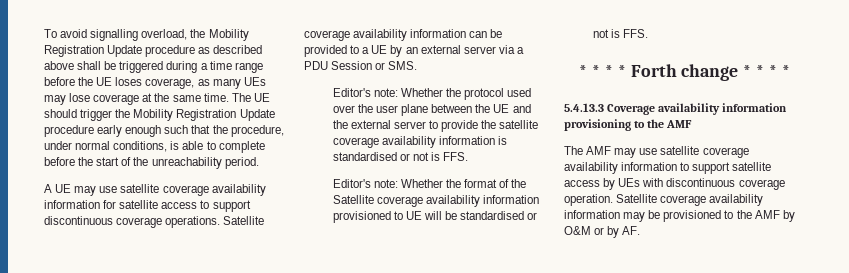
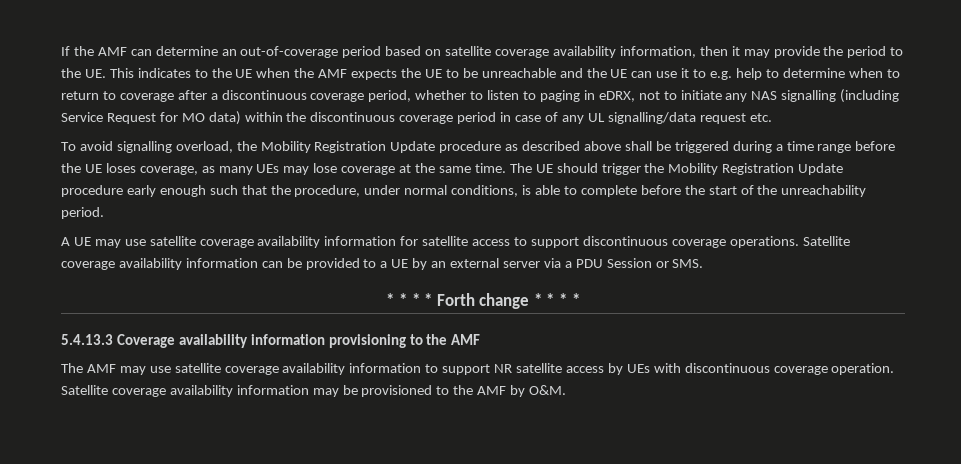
(44, 33) none -> [61,46,904,58] [61,68,900,80] [61,89,900,103] [61,111,772,125] If the AMF can determine an out-of-coverage period based on satellite coverage availability information, then it may provide the period to the UE. This indicates to the UE when the AMF expects the UE to be unreachable and the UE can use it to e.g. help to determine when to return to coverage after a discontinuous coverage period, whether to listen to paging in eDRX, not to initiate any NAS signalling (including Service Request for MO data) within the discontinuous coverage period in case of any UL signalling/data request etc. //
[332,88,532,100] [332,104,531,116] [332,120,539,132] [332,136,508,148] [332,152,469,161] [332,179,527,188] [332,195,540,207] [332,211,538,223] [592,29,648,38] // Editor's note: Whether the protocol used over the user plane between the UE and the external server to provide the satellite coverage availability information is standardised or not is FFS. // Editor's note: Whether the format of the Satellite coverage availability information provisioned to UE will be standardised or not is FFS. -> (704, 263) none
(731, 168) none -> [494,364,513,373] NR
[564,226,641,238] O&M or by AF. -> [529,385,567,395] O&M.

